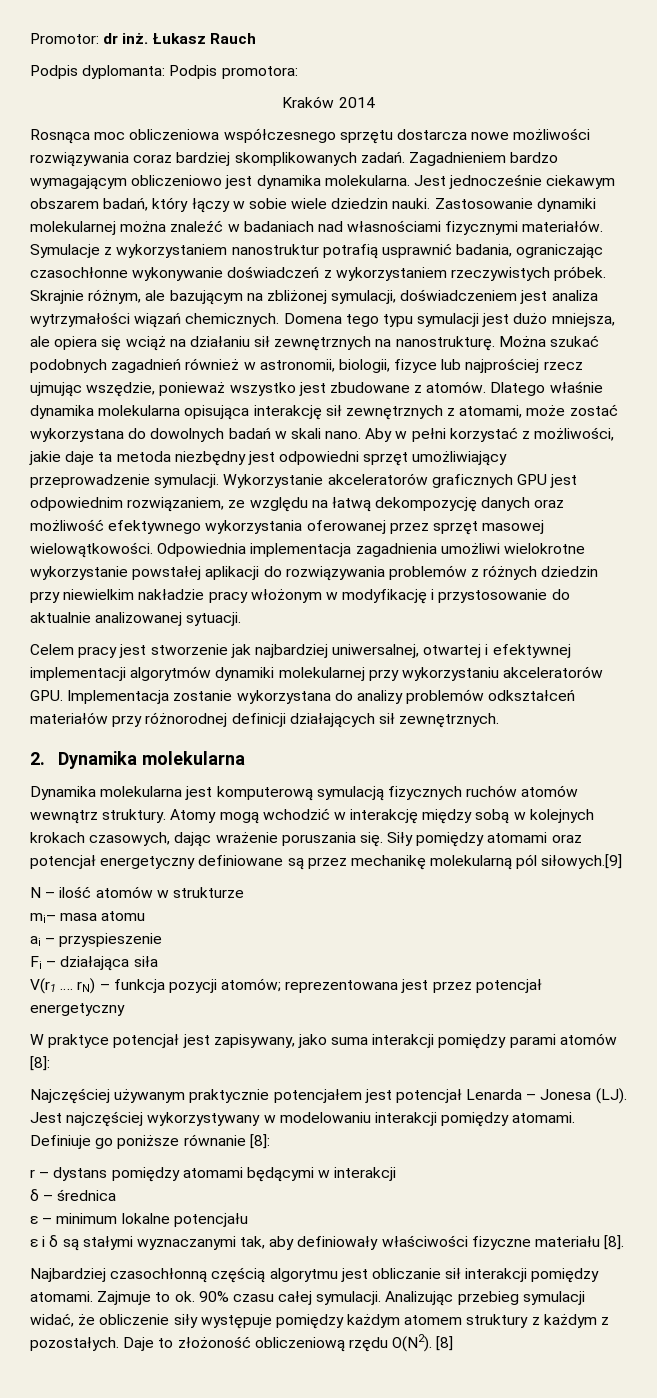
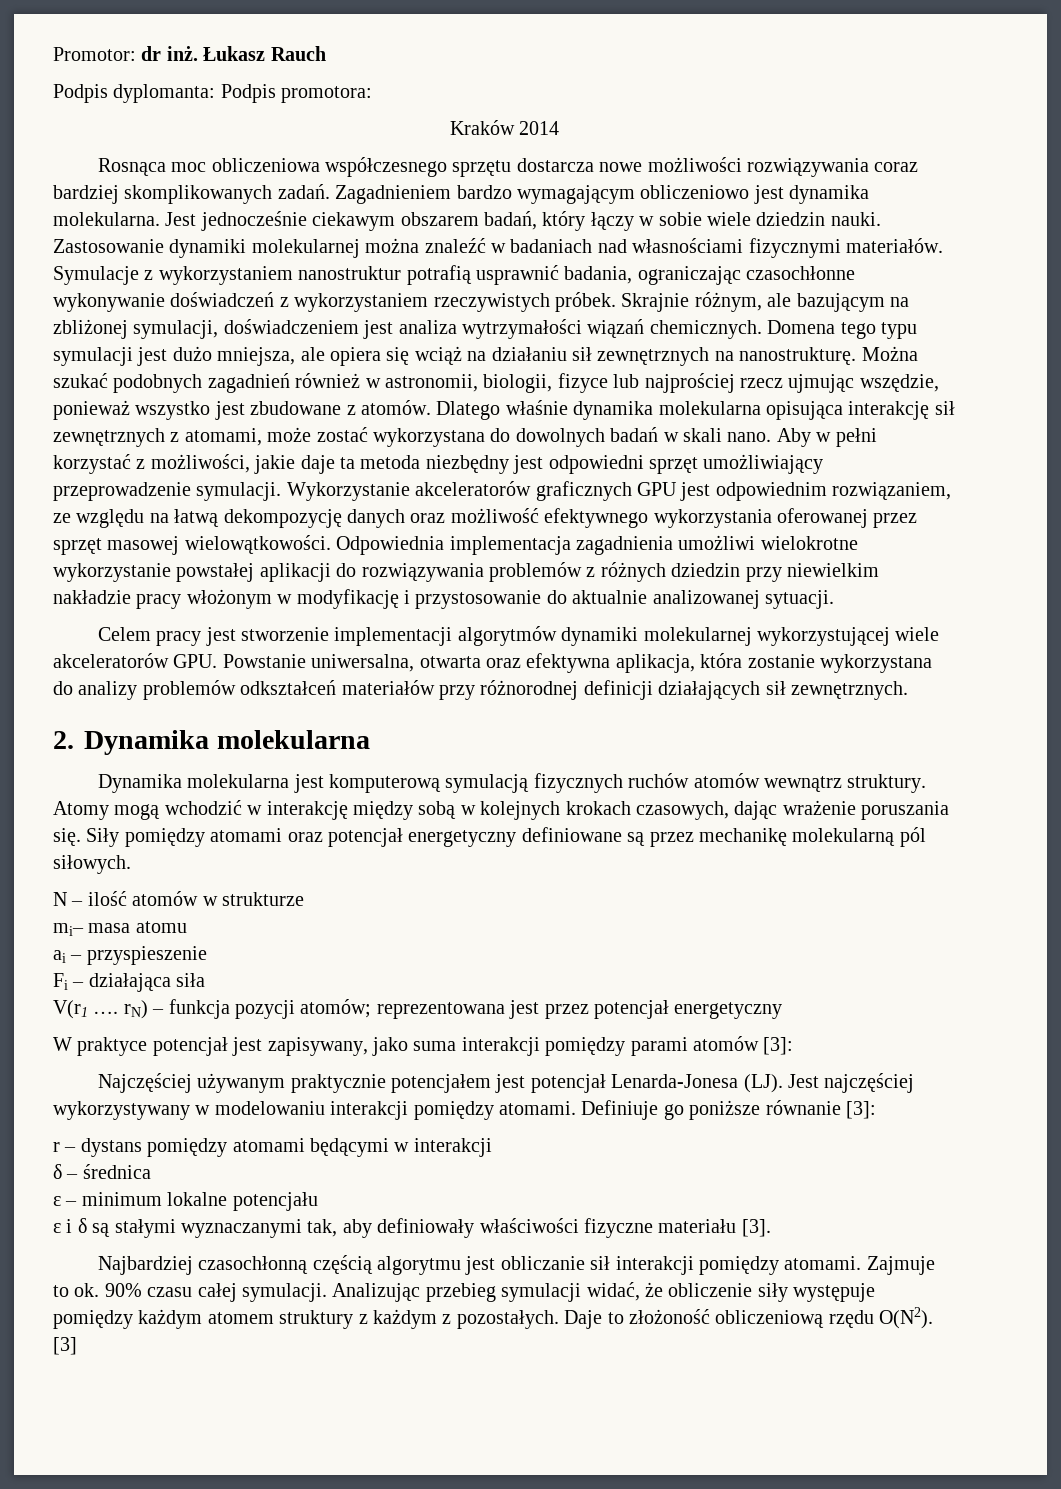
[230,644,571,658] [30,666,604,681] [30,690,170,704] jak najbardziej uniwersalnej, otwartej i efektywnej implementacji algorytmów dynamiki molekularnej przy wykorzystaniu akceleratorów GPU. Implementacja -> [334,626,940,646] [53,653,743,673] implementacji algorytmów dynamiki molekularnej wykorzystującej wiele akceleratorów GPU. Powstanie uniwersalna, otwarta oraz efektywna aplikacja, która
[541,854,623,869] siłowych.[9] -> [53,855,131,874] siłowych.
[30,1056,50,1071] [8]: -> [763,1037,794,1055] [3]:
[466,1089,592,1100] Lenarda – Jonesa -> [611,1074,739,1088] Lenarda-Jonesa
[249,1134,270,1149] [8]: -> [845,1101,876,1119] [3]:
[604,1235,625,1250] [8]. -> [741,1219,771,1237] [3].
[436,1336,454,1351] [8] -> [53,1337,77,1355] [3]

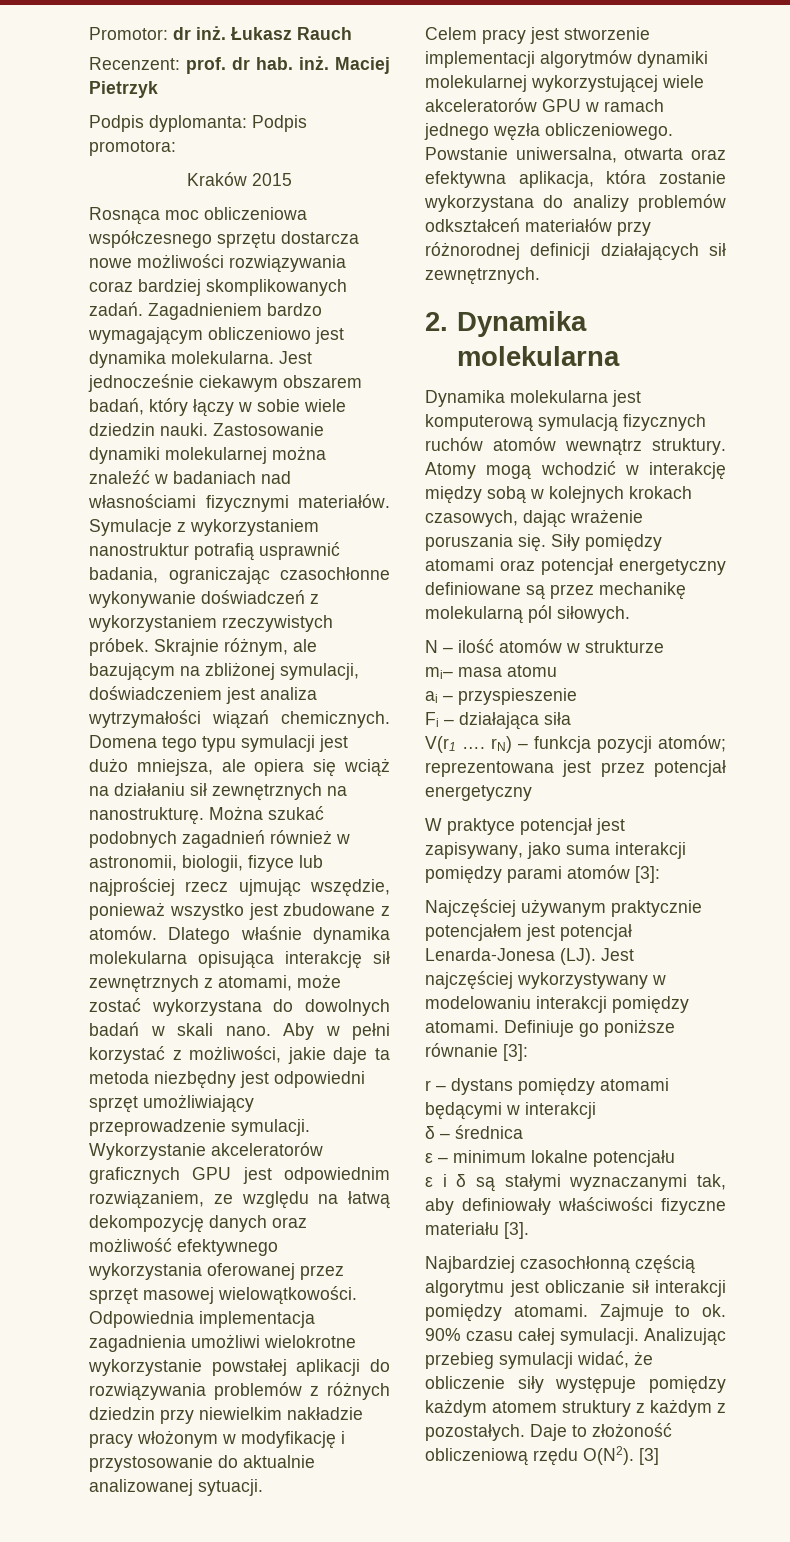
(326, 53) none -> [89,56,390,74] [89,81,158,98] // Recenzent: prof. dr hab. inż. Maciej Pietrzyk
[519,121,560,135] 2014 -> [252,173,292,186] 2015
[173,654,218,668] GPU. -> [542,99,664,112] [424,123,673,141] GPU w ramach jednego węzła obliczeniowego.

